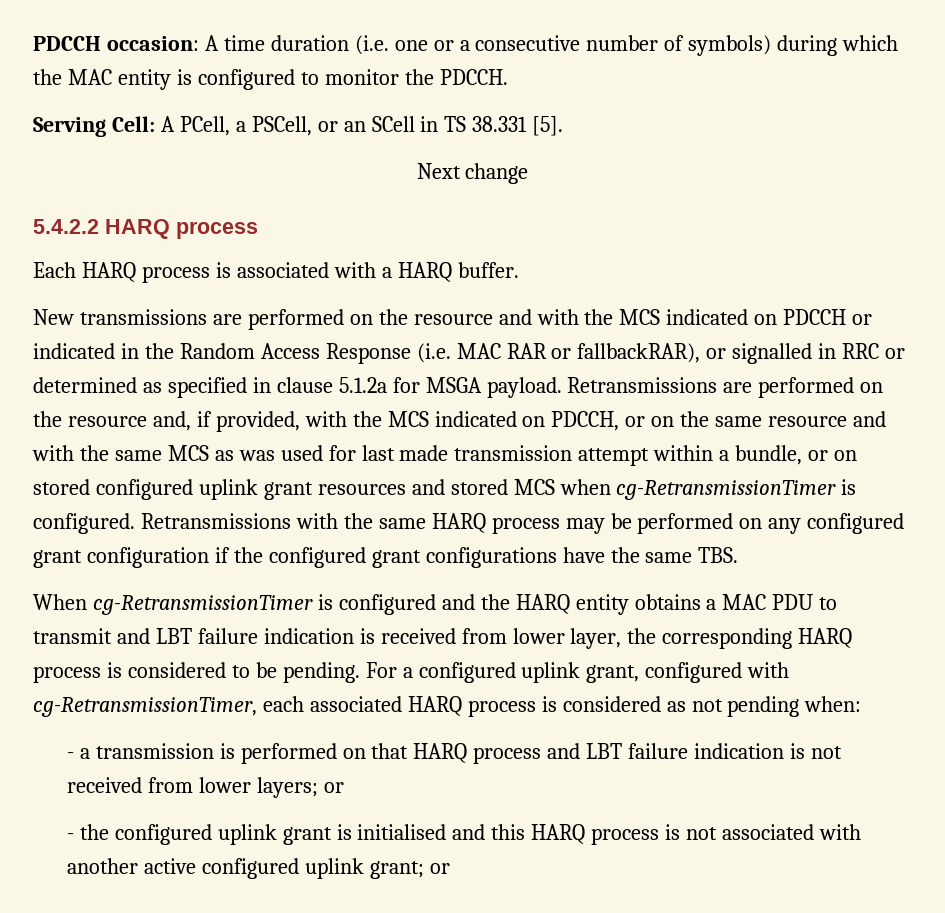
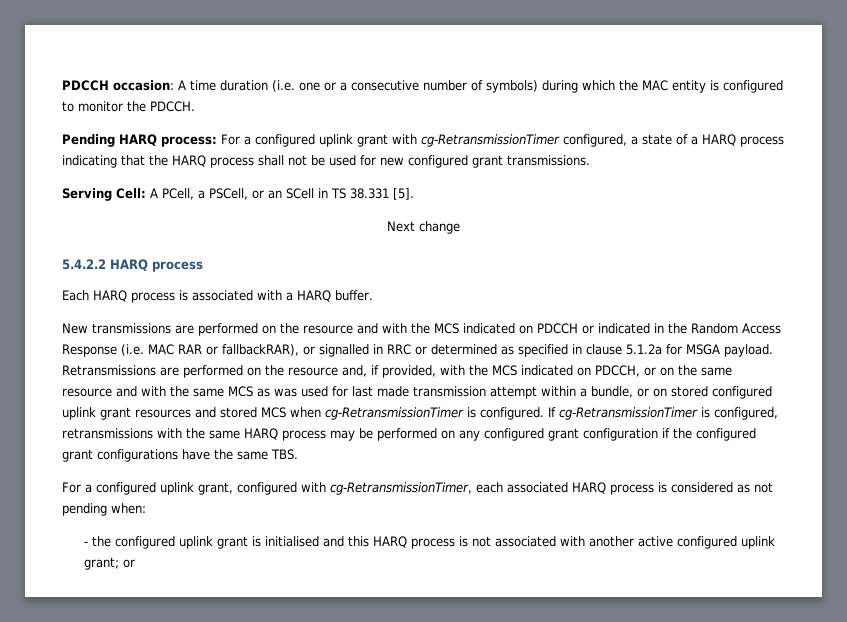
(508, 77) none -> [62,134,784,147] [62,155,590,168] // Pending HARQ process: For a configured uplink grant with cg-RetransmissionTimer configured, a state of a HARQ process indicating that the HARQ process shall not be used for new configured grant transmissions.
[140,513,291,529] Retransmissions -> [548,407,778,420] [62,428,153,439] If cg-RetransmissionTimer is configured, retransmissions
[33,594,838,615] [33,628,853,649] [33,662,360,683] When cg-RetransmissionTimer is configured and the HARQ entity obtains a MAC PDU to transmit and LBT failure indication is received from lower layer, the corresponding HARQ process is considered to be pending. -> (298, 454) none
[66,743,843,764] [66,777,344,798] // - a transmission is performed on that HARQ process and LBT failure indication is not received from lower layers; or -> (146, 508) none

